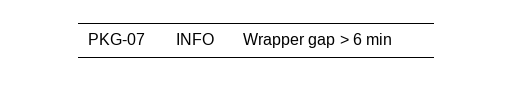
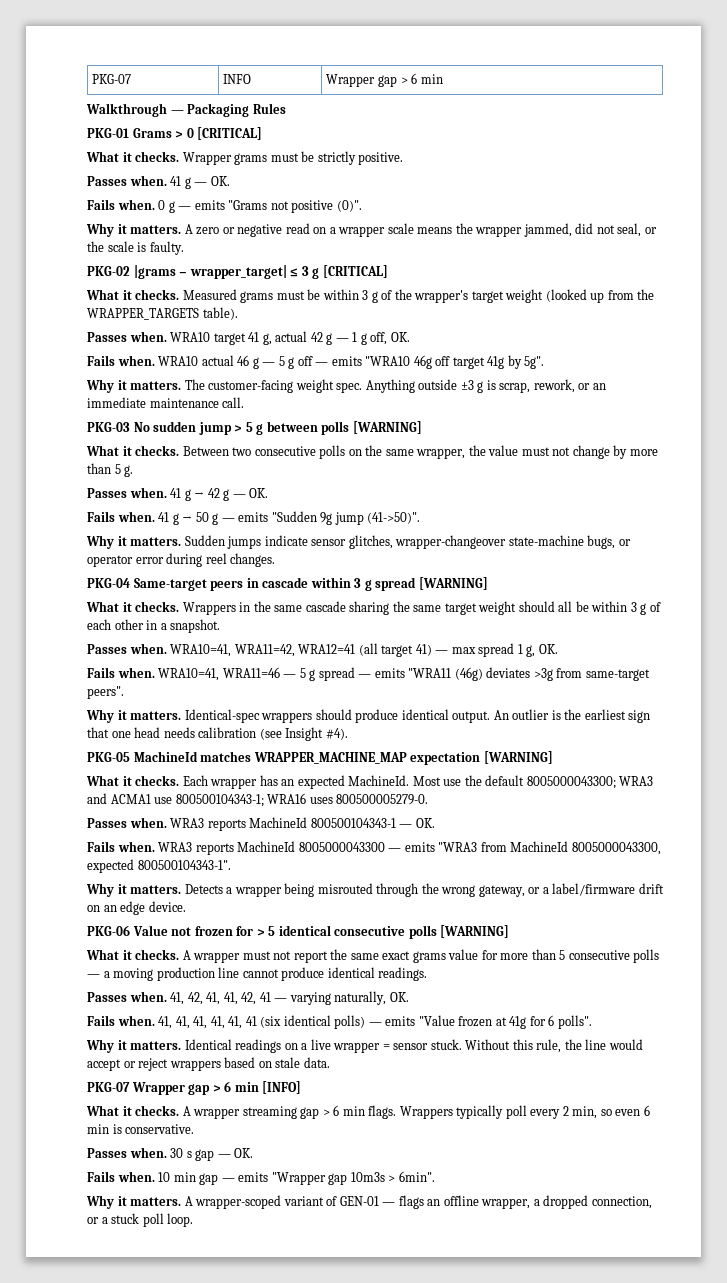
(393, 39) none -> [86,103,286,117] [87,127,263,140] [86,151,404,165] [87,175,230,189] [87,199,362,213] [86,223,657,237] [87,241,184,255] [87,265,388,279] [86,289,655,303] [87,307,238,320] [87,331,410,345] [87,355,545,369] [86,379,606,393] [87,397,245,408] [87,421,422,435] [86,445,658,459] [87,463,134,477] [87,487,269,501] [87,511,421,525] [86,535,631,549] [87,553,276,567] [87,577,488,591] [86,601,661,615] [87,619,221,633] [87,643,558,657] [87,667,650,681] [87,686,124,699] [86,709,651,723] [87,727,348,741] [87,751,553,765] [86,775,654,789] [87,793,429,807] [87,817,435,831] [87,841,661,855] [87,859,231,873] [86,883,664,897] [87,901,186,915] [87,925,510,939] [86,949,660,963] [87,967,428,981] [87,991,409,1005] [87,1015,592,1029] [86,1039,643,1053] [87,1057,330,1071] [87,1081,302,1095] [86,1105,650,1119] [87,1124,195,1134] [87,1147,254,1161] [87,1171,435,1185] [86,1195,652,1209] [87,1213,194,1227] // Walkthrough — Packaging Rules // PKG-01 Grams > 0 [CRITICAL] // What it checks. Wrapper grams must be strictly positive. // Passes when. 41 g — OK. // Fails when. 0 g — emits "Grams not positive (0)". // Why it matters. A zero or negative read on a wrapper scale means the wrapper jammed, did not seal, or the scale is faulty. // PKG-02 |grams − wrapper_target| ≤ 3 g [CRITICAL] // What it checks. Measured grams must be within 3 g of the wrapper's target weight (looked up from the WRAPPER_TARGETS table). // Passes when. WRA10 target 41 g, actual 42 g — 1 g off, OK. // Fails when. WRA10 actual 46 g — 5 g off — emits "WRA10 46g off target 41g by 5g". // Why it matters. The customer-facing weight spec. Anything outside ±3 g is scrap, rework, or an immediate maintenance call. // PKG-03 No sudden jump > 5 g between polls [WARNING] // What it checks. Between two consecutive polls on the same wrapper, the value must not change by more than 5 g. // Passes when. 41 g → 42 g — OK. // Fails when. 41 g → 50 g — emits "Sudden 9g jump (41->50)". // Why it matters. Sudden jumps indicate sensor glitches, wrapper-changeover state-machine bugs, or operator error during reel changes. // PKG-04 Same-target peers in cascade within 3 g spread [WARNING] // What it checks. Wrappers in the same cascade sharing the same target weight should all be within 3 g of each other in a snapshot. // Passes when. WRA10=41, WRA11=42, WRA12=41 (all target 41) — max spread 1 g, OK. // Fails when. WRA10=41, WRA11=46 — 5 g spread — emits "WRA11 (46g) deviates >3g from same-target peers". // Why it matters. Identical-spec wrappers should produce identical output. An outlier is the earliest sign that one head needs calibration (see Insight #4). // PKG-05 MachineId matches WRAPPER_MACHINE_MAP expectation [WARNING] // What it checks. Each wrapper has an expected MachineId. Most use the default 8005000043300; WRA3 and ACMA1 use 800500104343-1; WRA16 uses 800500005279-0. // Passes when. WRA3 reports MachineId 800500104343-1 — OK. // Fails when. WRA3 reports MachineId 8005000043300 — emits "WRA3 from MachineId 8005000043300, expected 800500104343-1". // Why it matters. Detects a wrapper being misrouted through the wrong gateway, or a label/firmware drift on an edge device. // PKG-06 Value not frozen for > 5 identical consecutive polls [WARNING] // What it checks. A wrapper must not report the same exact grams value for more than 5 consecutive polls — a moving production line cannot produce identical readings. // Passes when. 41, 42, 41, 41, 42, 41 — varying naturally, OK. // Fails when. 41, 41, 41, 41, 41, 41 (six identical polls) — emits "Value frozen at 41g for 6 polls". // Why it matters. Identical readings on a live wrapper = sensor stuck. Without this rule, the line would accept or reject wrappers based on stale data. // PKG-07 Wrapper gap > 6 min [INFO] // What it checks. A wrapper streaming gap > 6 min flags. Wrappers typically poll every 2 min, so even 6 min is conservative. // Passes when. 30 s gap — OK. // Fails when. 10 min gap — emits "Wrapper gap 10m3s > 6min". // Why it matters. A wrapper-scoped variant of GEN-01 — flags an offline wrapper, a dropped connection, or a stuck poll loop.

